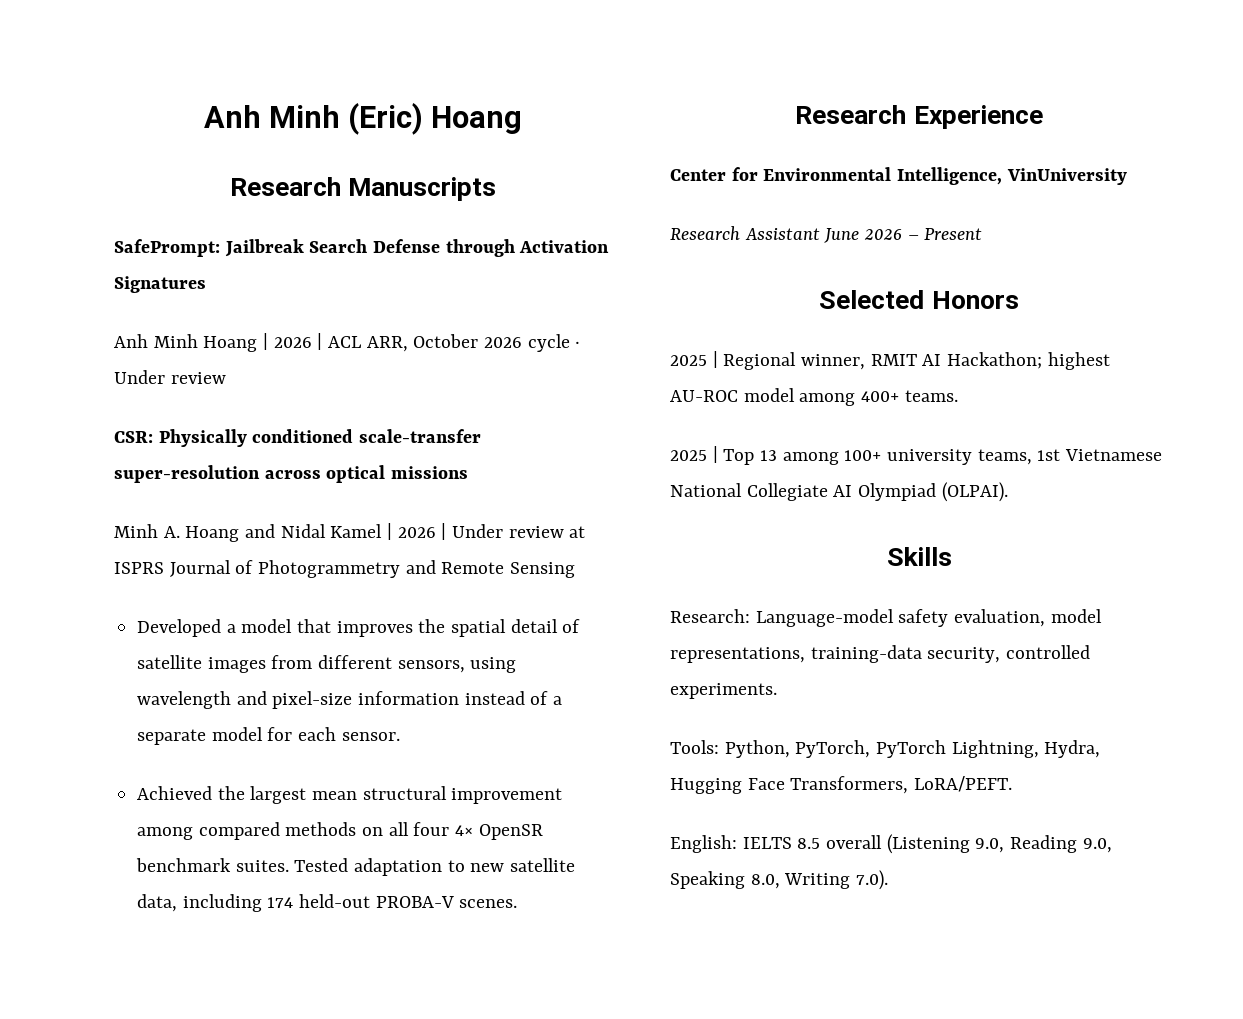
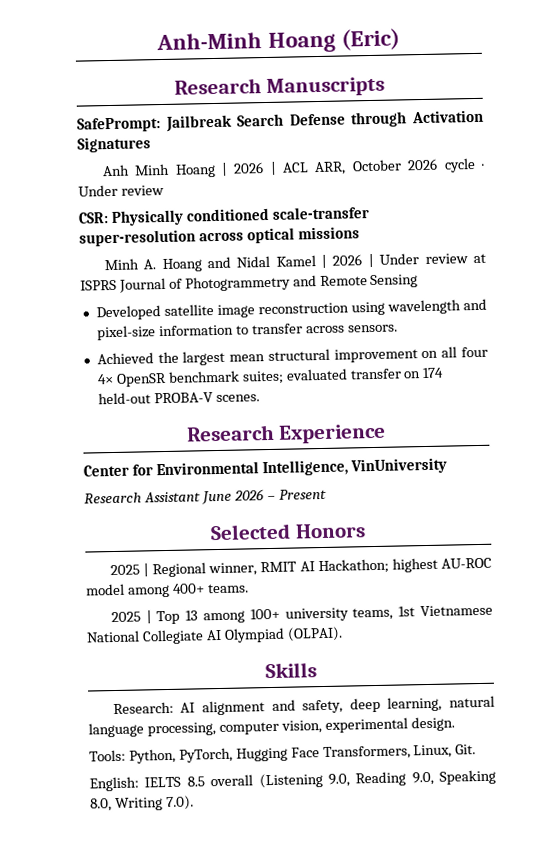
[203,105,340,128] Anh Minh -> [156,31,336,53] Anh-Minh Hoang
[431,106,523,134] Hoang -> (400, 39) none
[226,619,581,637] [137,655,465,673] a model that improves the spatial detail of satellite images from different sensors, -> [163,302,349,318] satellite image reconstruction
[464,691,563,705] [137,727,400,745] instead of a separate model for each sensor. -> [235,323,398,335] to transfer across sensors.
[137,822,357,840] among compared methods -> (418, 355) none
[235,858,576,876] [137,894,262,912] suites. Tested adaptation to new satellite data, including -> [241,368,422,385] suites; evaluated transfer on
[755,609,1102,627] [670,645,1091,663] [670,683,777,699] Language-model safety evaluation, model representations, training-data security, controlled experiments. -> [180,695,495,716] [88,716,455,738] AI alignment and safety, deep learning, natural language processing, computer vision, experimental design.
[876,740,1101,758] PyTorch Lightning, Hydra, -> (233, 755) none
[914,776,1013,792] LoRA/PEFT. -> [413,744,477,759] Linux, Git.

